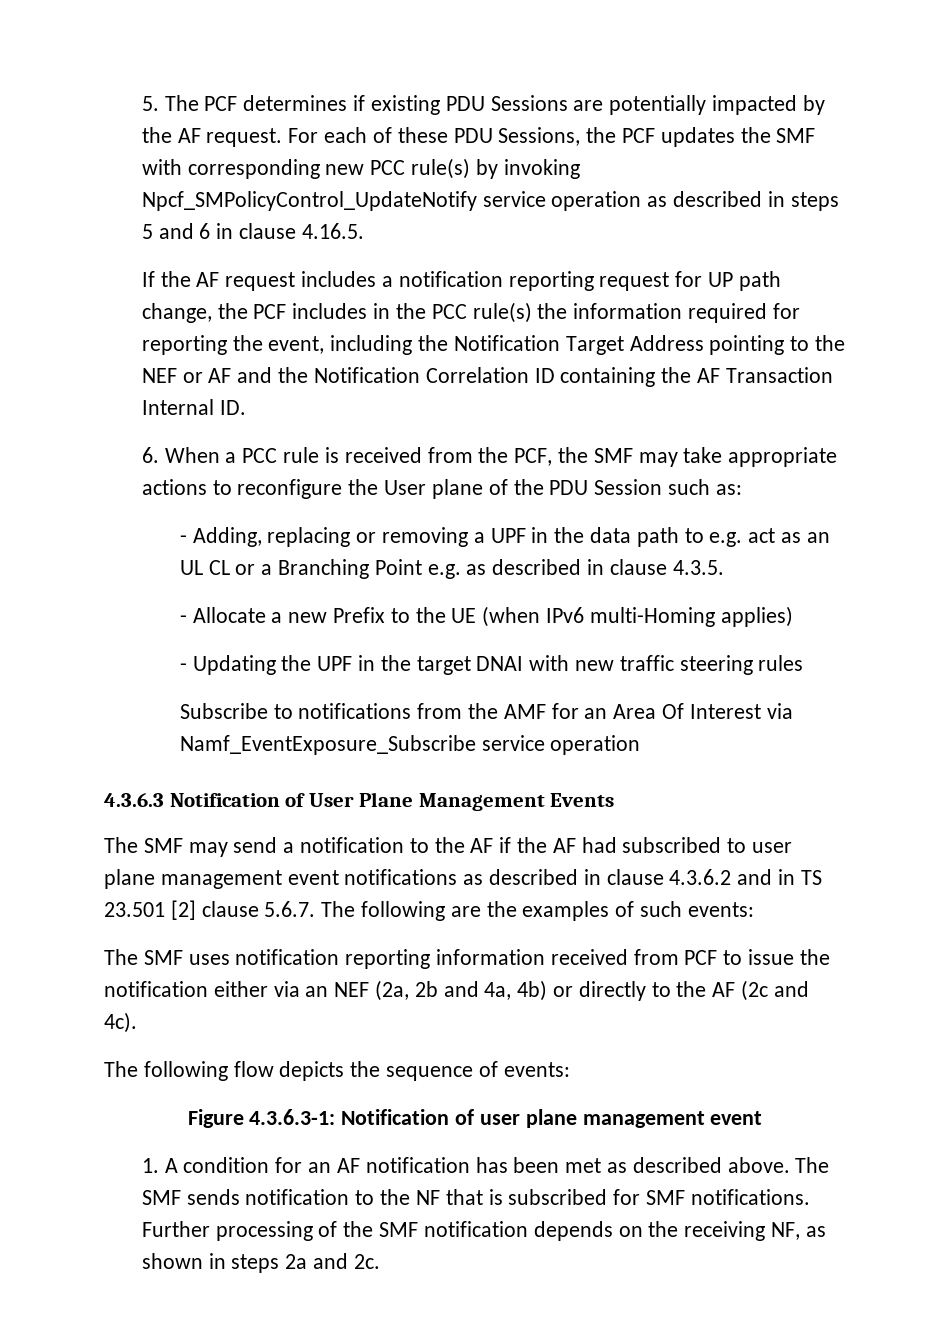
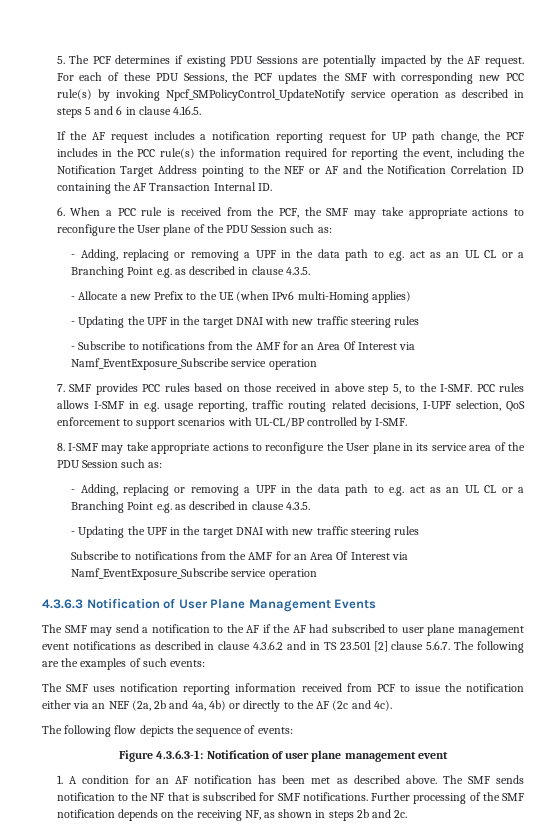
(804, 663) none -> [71,341,415,350] [71,358,317,370] [56,383,524,395] [56,400,525,412] [56,417,408,429] [56,442,525,454] [56,459,163,468] [71,484,524,496] [71,501,310,513] [71,526,419,538] // - Subscribe to notifications from the AMF for an Area Of Interest via Namf_EventExposure_Subscribe service operation // 7. SMF provides PCC rules based on those received in above step 5, to the I-SMF. PCC rules allows I-SMF in e.g. usage reporting, traffic routing related decisions, I-UPF selection, QoS enforcement to support scenarios with UL-CL/BP controlled by I-SMF. // 8. I-SMF may take appropriate actions to reconfigure the User plane in its service area of the PDU Session such as: // - Adding, replacing or removing a UPF in the data path to e.g. act as an UL CL or a Branching Point e.g. as described in clause 4.3.5. // - Updating the UPF in the target DNAI with new traffic steering rules
[285,1254,308,1269] 2a -> [356,809,369,818] 2b

